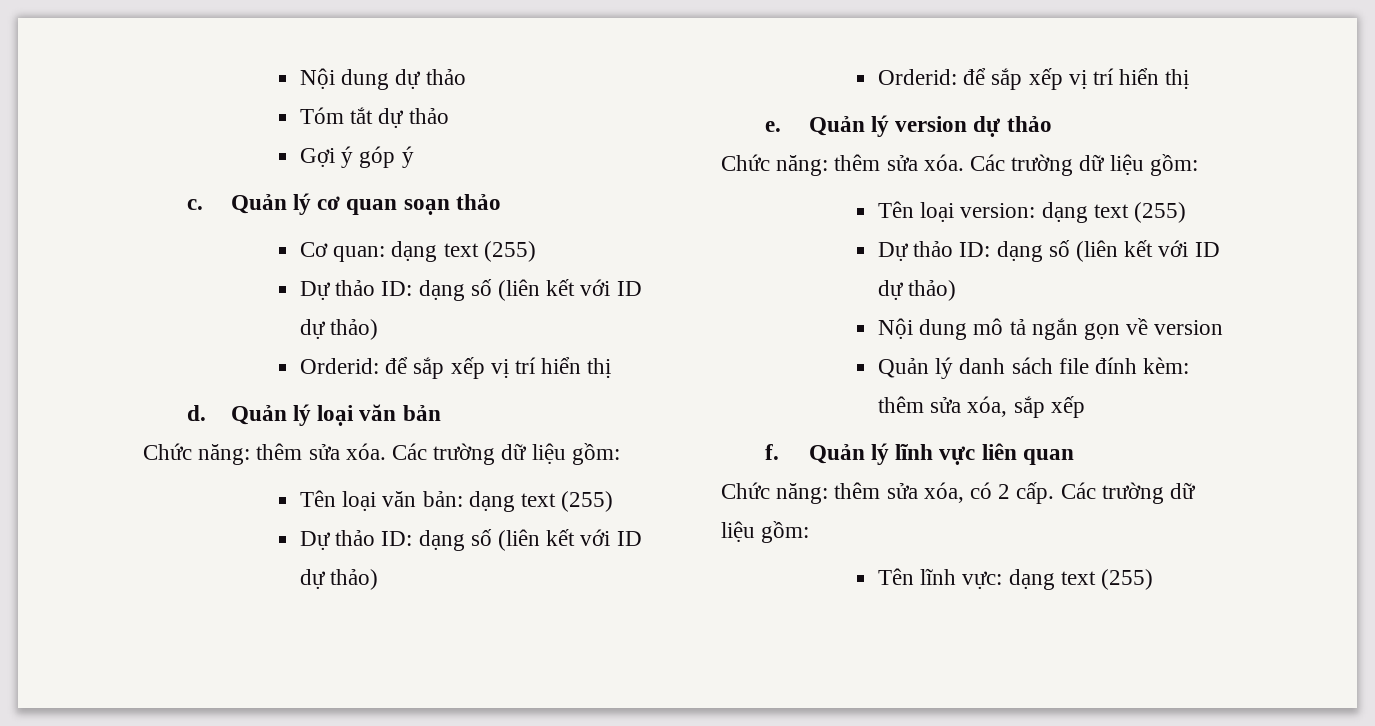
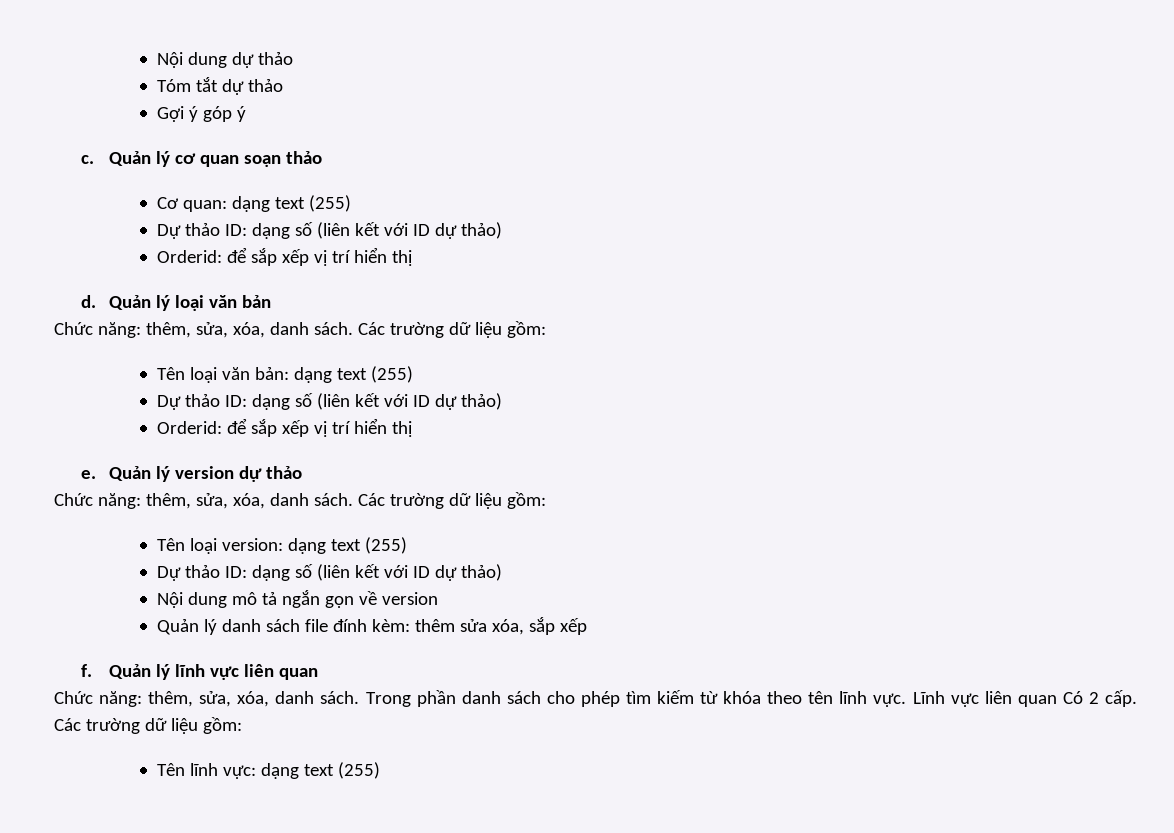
[256,443,386,460] thêm sửa xóa. -> [145,322,353,338] thêm, sửa, xóa, danh sách.
[834,154,964,171] thêm sửa xóa. -> [145,493,353,509] thêm, sửa, xóa, danh sách.
[834,482,993,503] thêm sửa xóa, có -> [148,690,1083,707] thêm, sửa, xóa, danh sách. Trong phần danh sách cho phép tìm kiếm từ khóa theo tên lĩnh vực. Lĩnh vực liên quan Có

